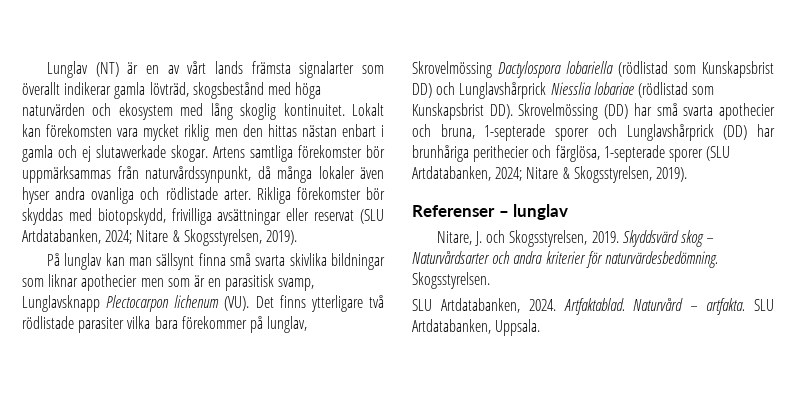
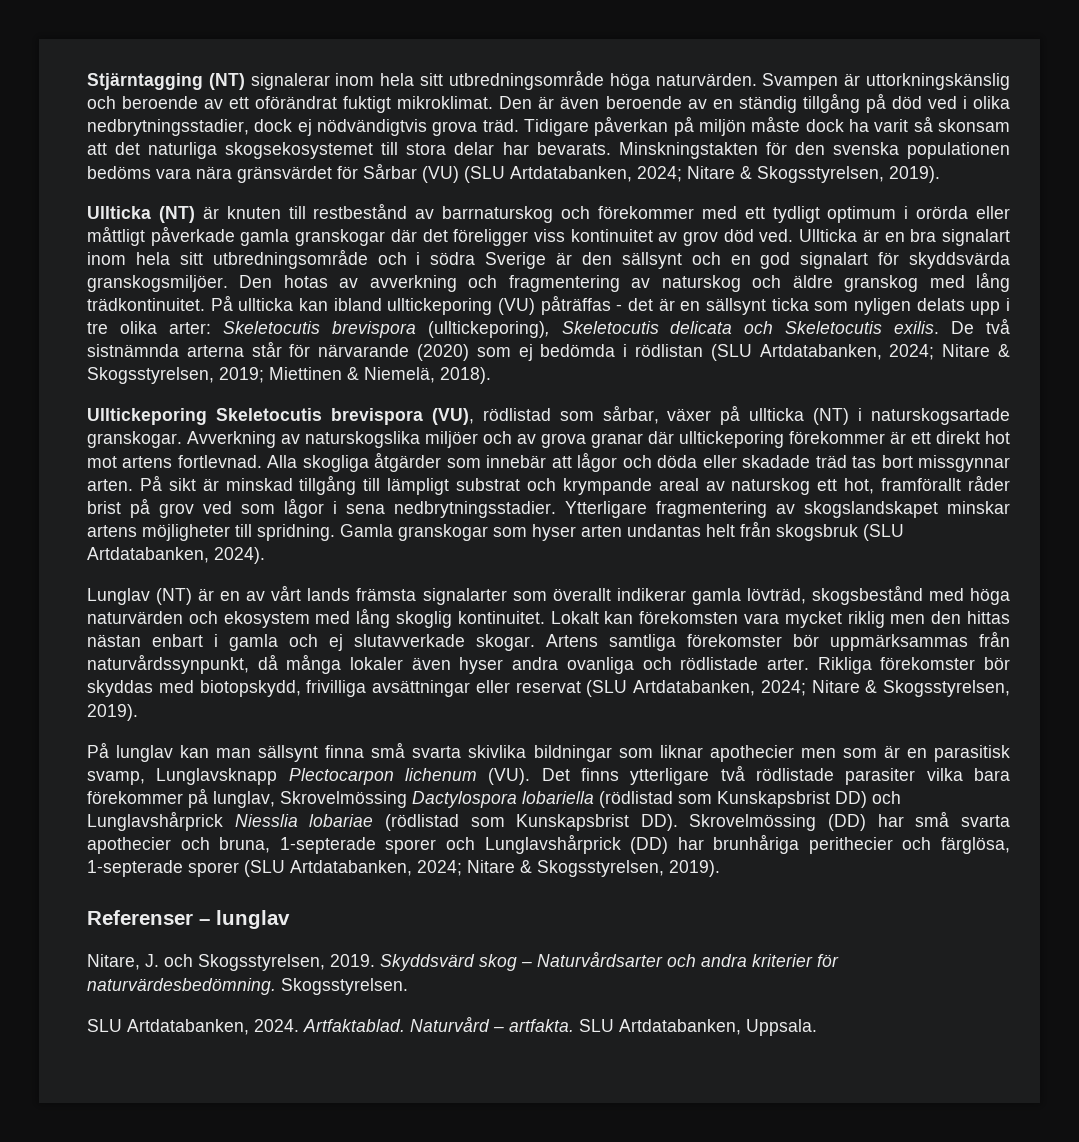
(46, 69) none -> [87,70,1011,90] [87,93,1011,113] [87,116,1011,136] [87,142,1011,159] [87,163,940,183] [87,203,1010,223] [87,226,1011,246] [87,249,1010,269] [87,272,1010,292] [87,295,1010,315] [87,318,1010,338] [87,341,1010,361] [87,367,491,384] [87,405,1010,425] [87,431,1010,448] [87,452,1011,472] [87,475,1010,495] [87,498,1010,518] [87,521,904,541] [87,547,265,564] Stjärntagging (NT) signalerar inom hela sitt utbredningsområde höga naturvärden. Svampen är uttorkningskänslig och beroende av ett oförändrat fuktigt mikroklimat. Den är även beroende av en ständig tillgång på död ved i olika nedbrytningsstadier, dock ej nödvändigtvis grova träd. Tidigare påverkan på miljön måste dock ha varit så skonsam att det naturliga skogsekosystemet till stora delar har bevarats. Minskningstakten för den svenska populationen bedöms vara nära gränsvärdet för Sårbar (VU) (SLU Artdatabanken, 2024; Nitare & Skogsstyrelsen, 2019). // Ullticka (NT) är knuten till restbestånd av barrnaturskog och förekommer med ett tydligt optimum i orörda eller måttligt påverkade gamla granskogar där det föreligger viss kontinuitet av grov död ved. Ullticka är en bra signalart inom hela sitt utbredningsområde och i södra Sverige är den sällsynt och en god signalart för skyddsvärda granskogsmiljöer. Den hotas av avverkning och fragmentering av naturskog och äldre granskog med lång trädkontinuitet. På ullticka kan ibland ulltickeporing (VU) påträffas - det är en sällsynt ticka som nyligen delats upp i tre olika arter: Skeletocutis brevispora (ulltickeporing), Skeletocutis delicata och Skeletocutis exilis. De två sistnämnda arterna står för närvarande (2020) som ej bedömda i rödlistan (SLU Artdatabanken, 2024; Nitare & Skogsstyrelsen, 2019; Miettinen & Niemelä, 2018). // Ulltickeporing Skeletocutis brevispora (VU), rödlistad som sårbar, växer på ullticka (NT) i naturskogsartade granskogar. Avverkning av naturskogslika miljöer och av grova granar där ulltickeporing förekommer är ett direkt hot mot artens fortlevnad. Alla skogliga åtgärder som innebär att lågor och döda eller skadade träd tas bort missgynnar arten. På sikt är minskad tillgång till lämpligt substrat och krympande areal av naturskog ett hot, framförallt råder brist på grov ved som lågor i sena nedbrytningsstadier. Ytterligare fragmentering av skogslandskapet minskar artens möjligheter till spridning. Gamla granskogar som hyser arten undantas helt från skogsbruk (SLU Artdatabanken, 2024). //

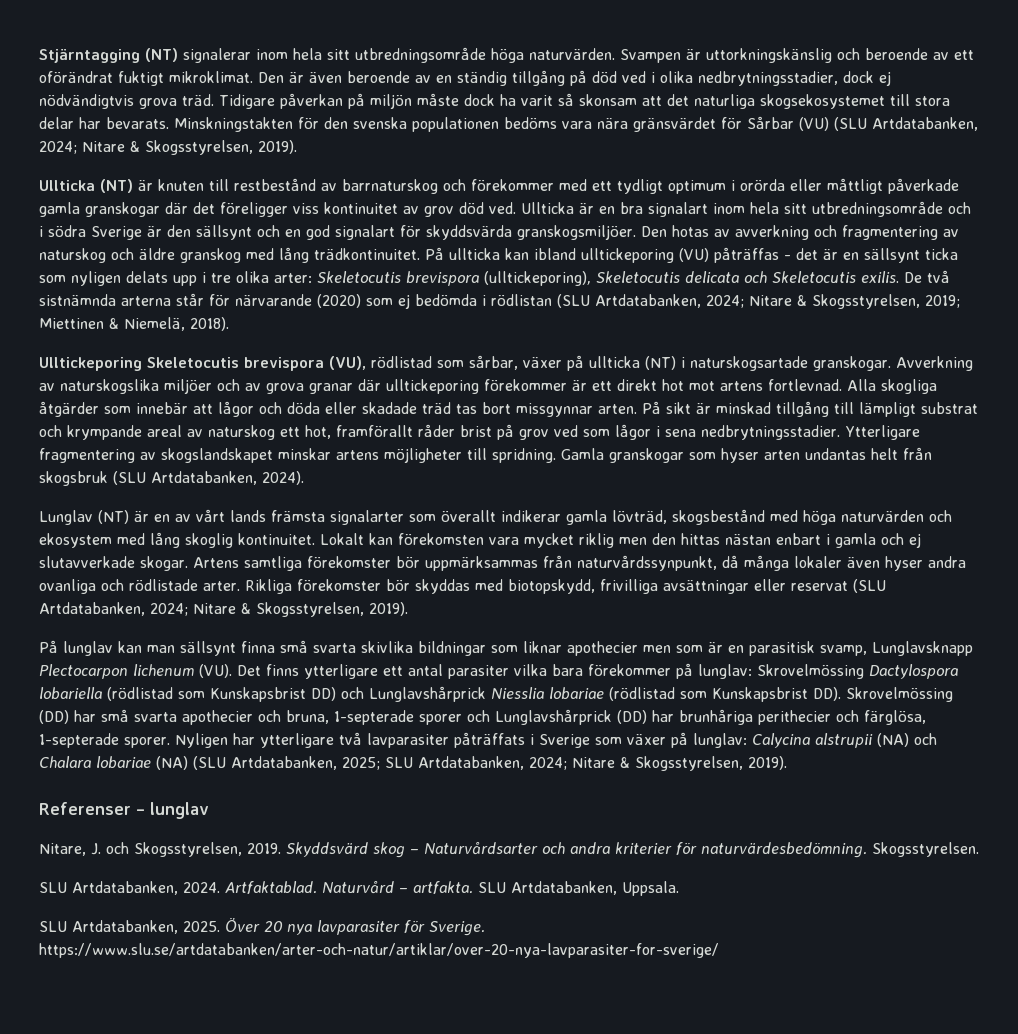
[720,765,834,781] två rödlistade -> [383,664,443,676] ett antal
[213,791,275,808] lunglav, -> [698,664,752,679] lunglav:
[188,860,285,877] sporer (SLU -> [124,732,937,748] [39,756,413,770] sporer. Nyligen har ytterligare två lavparasiter påträffats i Sverige som växer på lunglav: Calycina alstrupii (NA) och Chalara lobariae (NA) (SLU Artdatabanken, 2025; SLU
(817, 1027) none -> [39,918,485,936] [39,943,719,958] // SLU Artdatabanken, 2025. Över 20 nya lavparasiter för Sverige. https://www.slu.se/artdatabanken/arter-och-natur/artiklar/over-20-nya-lavparasiter-for-sverige/

